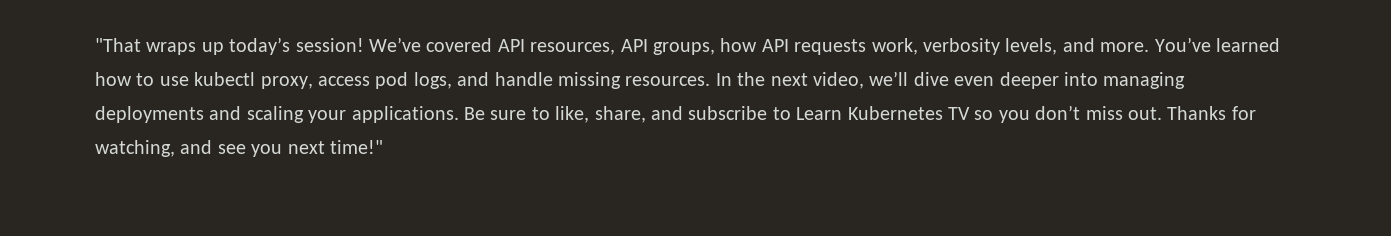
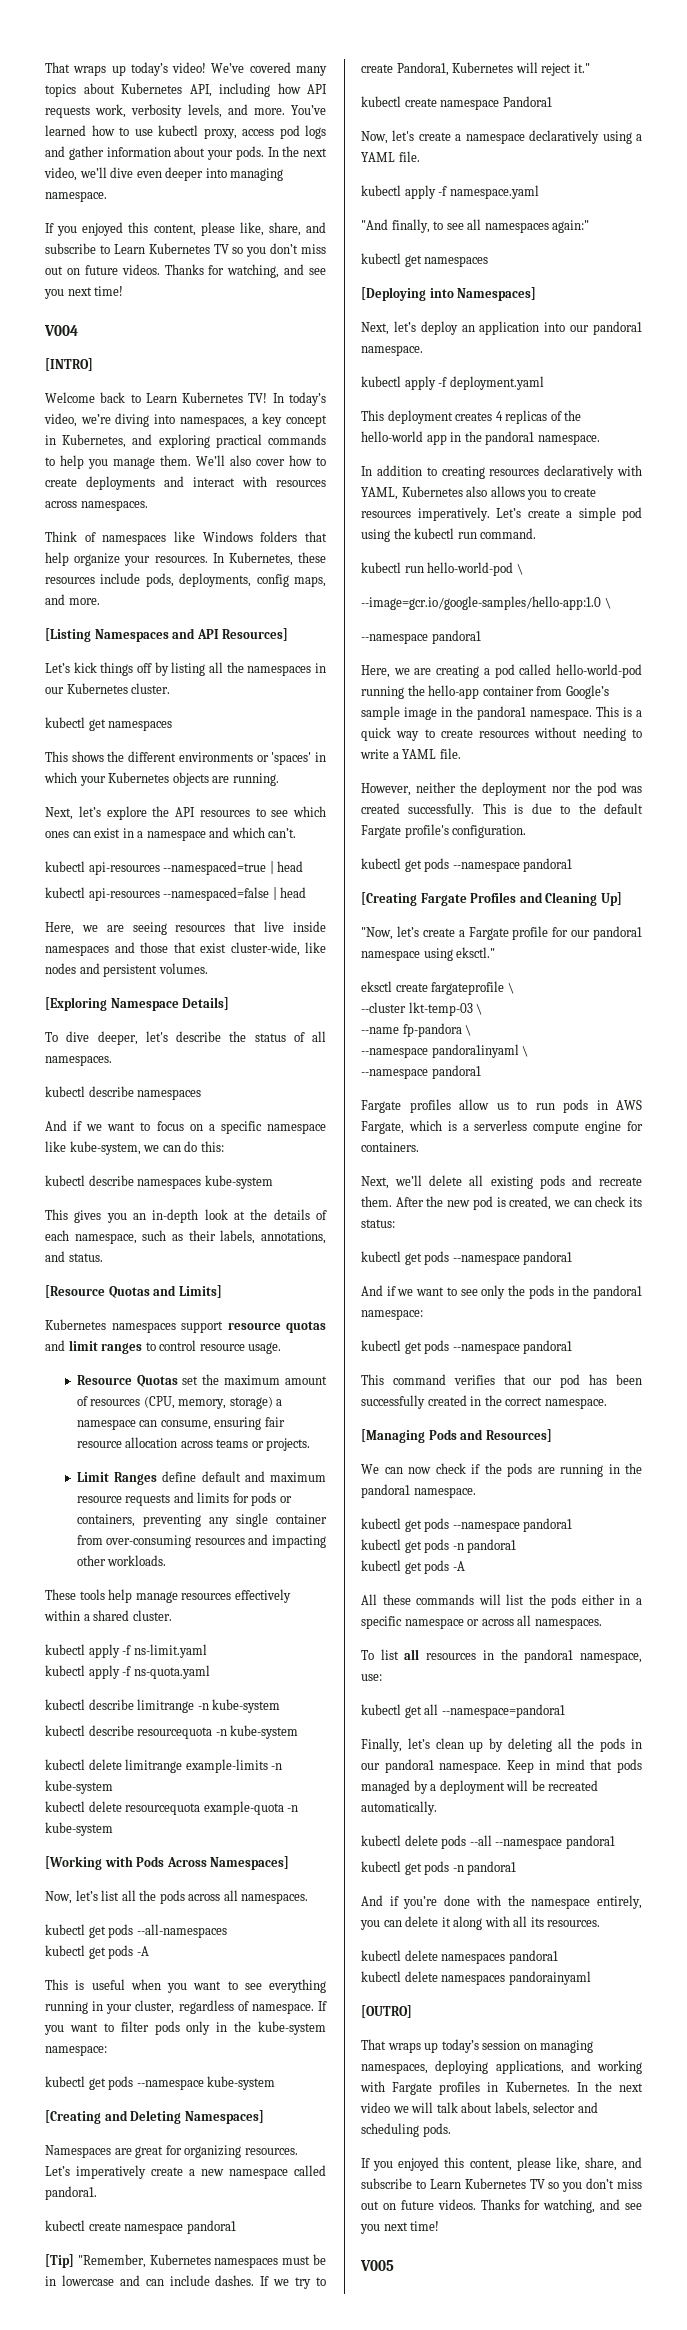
[95,37,364,55] "That wraps up today’s session! -> [45,62,207,76] That wraps up today’s video!
[497,39,715,55] API resources, API groups, -> [296,66,327,76] [45,83,270,97] many topics about Kubernetes API, including
[413,72,711,89] logs, and handle missing resources. -> [305,125,326,139] [45,146,264,160] logs and gather information about your pods.
[95,106,550,123] deployments and scaling your applications. Be sure to -> [45,191,107,202] [45,222,235,236] namespace. // If you enjoyed this content, please
[1127,106,1256,120] [95,140,383,157] out. Thanks for watching, and see you next time!" -> [45,264,326,278] [44,286,124,299] [44,325,78,336] [45,358,93,371] [45,392,326,406] [44,413,328,427] [45,434,326,448] [45,455,326,469] [45,476,326,490] [45,500,148,511] [45,531,327,545] [45,552,326,566] [45,573,326,587] [45,594,100,605] [45,628,289,642] [45,662,326,676] [45,683,171,694] [45,717,173,731] [45,751,327,765] [44,772,279,786] [45,806,326,820] [45,827,297,841] [45,861,304,875] [45,887,307,901] [45,921,326,935] [45,942,326,956] [45,963,208,977] [45,997,230,1011] [45,1031,326,1045] [45,1055,112,1066] [45,1086,202,1100] [45,1120,326,1134] [45,1141,224,1155] [45,1175,273,1189] [45,1209,327,1223] [45,1230,326,1244] [45,1251,103,1262] [45,1285,222,1298] [45,1319,326,1333] [45,1340,282,1354] [76,1374,327,1387] [76,1396,283,1409] [76,1417,285,1430] [76,1437,311,1451] [76,1471,326,1485] [76,1492,292,1506] [76,1513,327,1527] [76,1534,326,1548] [76,1555,167,1566] [45,1589,291,1603] [44,1610,172,1621] [45,1644,207,1658] [45,1665,210,1679] [45,1699,281,1713] [45,1725,299,1739] [45,1759,283,1773] [45,1780,113,1794] [45,1801,299,1815] [45,1822,113,1836] [45,1856,290,1870] [45,1890,309,1904] [45,1924,227,1938] [45,1945,149,1959] [45,1979,326,1993] [45,2000,328,2014] [44,2021,326,2035] [45,2045,107,2056] [45,2076,276,2090] [45,2110,264,2124] [45,2145,298,2158] [45,2165,326,2179] [45,2186,97,2200] [45,2220,236,2234] [45,2254,327,2268] [45,2275,326,2289] [361,62,590,76] [361,96,552,110] [361,130,642,144] [361,151,420,162] [361,185,539,199] [361,219,590,233] [361,253,489,267] [361,287,537,301] [361,321,642,335] [361,345,423,356] [361,376,544,390] [361,410,582,424] [361,431,600,445] [361,465,642,479] [361,486,597,500] [361,507,642,521] [361,528,537,542] [361,562,523,576] [361,596,611,610] [361,630,481,644] [361,664,642,678] [361,685,609,699] [361,706,642,720] [361,727,642,741] [360,748,461,759] [361,782,642,796] [361,803,643,817] [361,824,527,838] [361,858,573,872] [361,892,622,906] [361,926,642,940] [361,947,496,961] [361,981,514,995] [361,1002,483,1016] [361,1023,472,1037] [361,1044,529,1058] [361,1065,481,1079] [361,1099,642,1113] [361,1120,643,1134] [361,1142,419,1152] [361,1175,642,1189] [361,1196,642,1210] [361,1219,395,1228] [361,1251,573,1265] [361,1285,642,1299] [361,1309,423,1320] [361,1340,573,1354] [361,1374,642,1388] [361,1395,607,1409] [361,1429,552,1443] [361,1463,642,1477] [361,1484,476,1498] [361,1518,573,1532] [361,1539,517,1553] [361,1560,465,1574] [361,1594,642,1608] [361,1615,602,1629] [361,1649,642,1663] [361,1674,382,1681] [361,1704,565,1718] [361,1738,642,1752] [361,1759,642,1773] [361,1780,599,1794] [361,1801,437,1815] [361,1835,615,1849] [361,1861,517,1875] [361,1895,642,1909] [360,1916,601,1930] [361,1950,558,1964] [361,1971,591,1985] [361,2005,412,2018] [361,2039,594,2053] [361,2060,642,2074] [360,2081,643,2095] [360,2102,598,2116] [361,2123,451,2137] [361,2157,642,2171] [361,2178,642,2192] [361,2199,642,2213] [360,2221,440,2234] [360,2260,394,2271] out on future videos. Thanks for watching, and see you next time! // V004 // [INTRO] // Welcome back to Learn Kubernetes TV! In today’s video, we’re diving into namespaces, a key concept in Kubernetes, and exploring practical commands to help you manage them. We’ll also cover how to create deployments and interact with resources across namespaces. // Think of namespaces like Windows folders that help organize your resources. In Kubernetes, these resources include pods, deployments, config maps, and more. // [Listing Namespaces and API Resources] // Let’s kick things off by listing all the namespaces in our Kubernetes cluster. // kubectl get namespaces // This shows the different environments or 'spaces' in which your Kubernetes objects are running. // Next, let’s explore the API resources to see which ones can exist in a namespace and which can’t. // kubectl api-resources --namespaced=true | head // kubectl api-resources --namespaced=false | head // Here, we are seeing resources that live inside namespaces and those that exist cluster-wide, like nodes and persistent volumes. // [Exploring Namespace Details] // To dive deeper, let's describe the status of all namespaces. // kubectl describe namespaces // And if we want to focus on a specific namespace like kube-system, we can do this: // kubectl describe namespaces kube-system // This gives you an in-depth look at the details of each namespace, such as their labels, annotations, and status. // [Resource Quotas and Limits] // Kubernetes namespaces support resource quotas and limit ranges to control resource usage. // Resource Quotas set the maximum amount of resources (CPU, memory, storage) a namespace can consume, ensuring fair resource allocation across teams or projects. // Limit Ranges define default and maximum resource requests and limits for pods or containers, preventing any single container from over-consuming resources and impacting other workloads. // These tools help manage resources effectively within a shared cluster. // kubectl apply -f ns-limit.yaml // kubectl apply -f ns-quota.yaml // kubectl describe limitrange -n kube-system // kubectl describe resourcequota -n kube-system // kubectl delete limitrange example-limits -n kube-system // kubectl delete resourcequota example-quota -n kube-system // [Working with Pods Across Namespaces] // Now, let’s list all the pods across all namespaces. // kubectl get pods --all-namespaces // kubectl get pods -A // This is useful when you want to see everything running in your cluster, regardless of namespace. If you want to filter pods only in the kube-system namespace: // kubectl get pods --namespace kube-system // [Creating and Deleting Namespaces] // Namespaces are great for organizing resources. Let’s imperatively create a new namespace called pandora1. // kubectl create namespace pandora1 // [Tip] "Remember, Kubernetes namespaces must be in lowercase and can include dashes. If we try to create Pandora1, Kubernetes will reject it." // kubectl create namespace Pandora1 // Now, let's create a namespace declaratively using a YAML file. // kubectl apply -f namespace.yaml // "And finally, to see all namespaces again:" // kubectl get namespaces // [Deploying into Namespaces] // Next, let’s deploy an application into our pandora1 namespace. // kubectl apply -f deployment.yaml // This deployment creates 4 replicas of the hello-world app in the pandora1 namespace. // In addition to creating resources declaratively with YAML, Kubernetes also allows you to create resources imperatively. Let’s create a simple pod using the kubectl run command. // kubectl run hello-world-pod \ // --image=gcr.io/google-samples/hello-app:1.0 \ // --namespace pandora1 // Here, we are creating a pod called hello-world-pod running the hello-app container from Google’s sample image in the pandora1 namespace. This is a quick way to create resources without needing to write a YAML file. // However, neither the deployment nor the pod was created successfully. This is due to the default Fargate profile's configuration. // kubectl get pods --namespace pandora1 // [Creating Fargate Profiles and Cleaning Up] // "Now, let’s create a Fargate profile for our pandora1 namespace using eksctl." // eksctl create fargateprofile \ // --cluster lkt-temp-03 \ // --name fp-pandora \ // --namespace pandora1inyaml \ // --namespace pandora1 // Fargate profiles allow us to run pods in AWS Fargate, which is a serverless compute engine for containers. // Next, we’ll delete all existing pods and recreate them. After the new pod is created, we can check its status: // kubectl get pods --namespace pandora1 // And if we want to see only the pods in the pandora1 namespace: // kubectl get pods --namespace pandora1 // This command verifies that our pod has been successfully created in the correct namespace. // [Managing Pods and Resources] // We can now check if the pods are running in the pandora1 namespace. // kubectl get pods --namespace pandora1 // kubectl get pods -n pandora1 // kubectl get pods -A // All these commands will list the pods either in a specific namespace or across all namespaces. // To list all resources in the pandora1 namespace, use: // kubectl get all --namespace=pandora1 // Finally, let’s clean up by deleting all the pods in our pandora1 namespace. Keep in mind that pods managed by a deployment will be recreated automatically. // kubectl delete pods --all --namespace pandora1 // kubectl get pods -n pandora1 // And if you’re done with the namespace entirely, you can delete it along with all its resources. // kubectl delete namespaces pandora1 // kubectl delete namespaces pandorainyaml // [OUTRO] // That wraps up today’s session on managing namespaces, deploying applications, and working with Fargate profiles in Kubernetes. In the next video we will talk about labels, selector and scheduling pods. // If you enjoyed this content, please like, share, and subscribe to Learn Kubernetes TV so you don’t miss out on future videos. Thanks for watching, and see you next time! // V005

